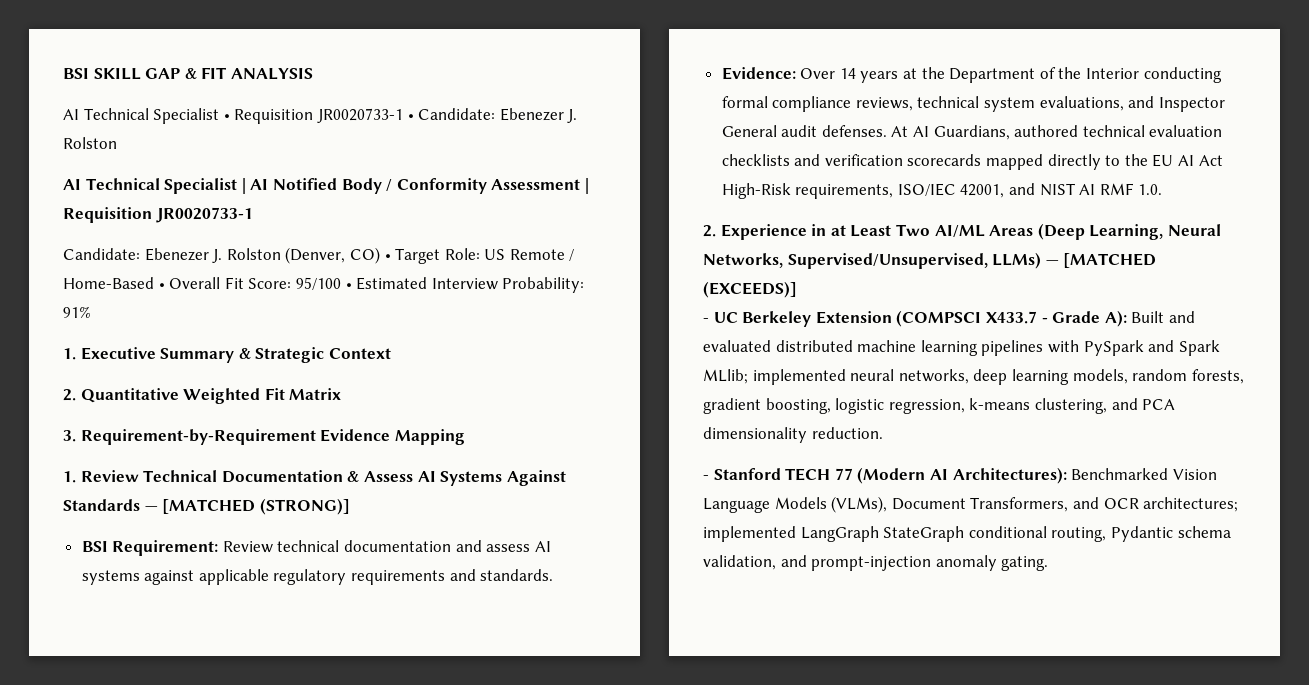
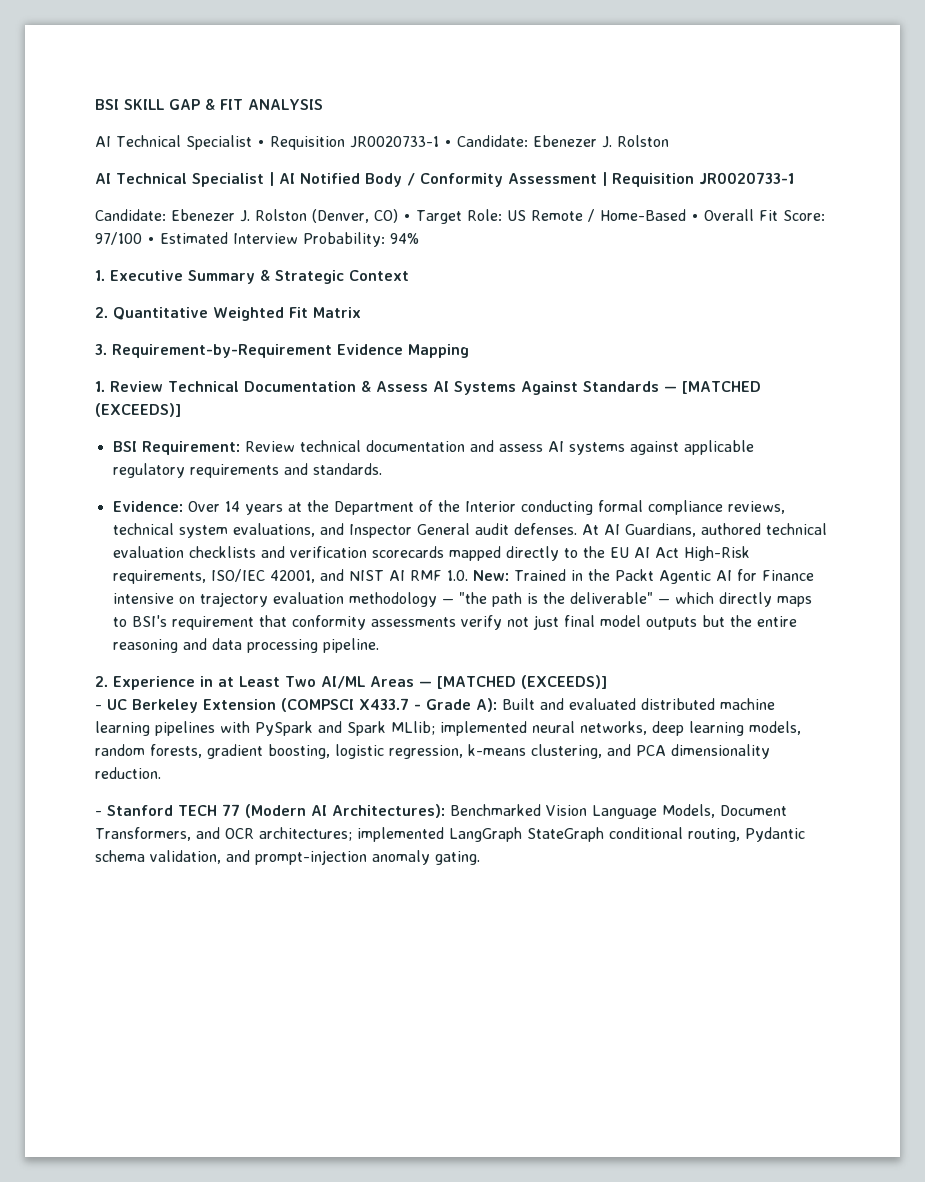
[295,277,341,290] 95/100 -> [95,232,142,245] 97/100
[63,306,91,318] 91% -> [390,233,419,244] 94%
[259,498,350,515] (STRONG)] -> [95,403,181,417] (EXCEEDS)]
(1163, 189) none -> [472,569,814,584] [112,592,812,607] [112,615,797,630] [112,638,379,653] New: Trained in the Packt Agentic AI for Finance intensive on trajectory evaluation methodology — "the path is the deliverable" — which directly maps to BSI's requirement that conformity assessments verify not just final model outputs but the entire reasoning and data processing pipeline.
[1037,223,1221,240] [703,252,1042,269] (Deep Learning, Neural Networks, Supervised/Unsupervised, LLMs) -> (414, 681) none
[774,496,888,513] Models (VLMs), -> [662,804,715,818] Models,

